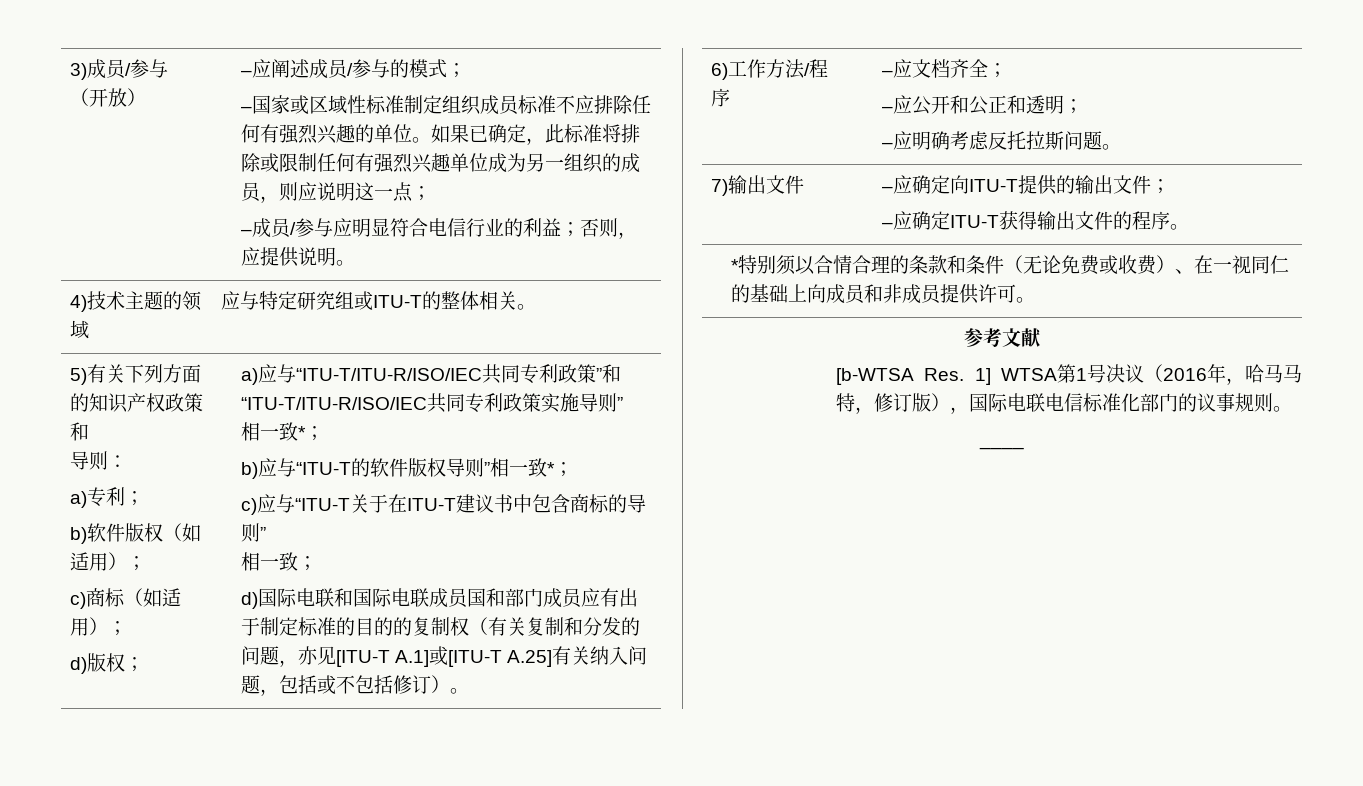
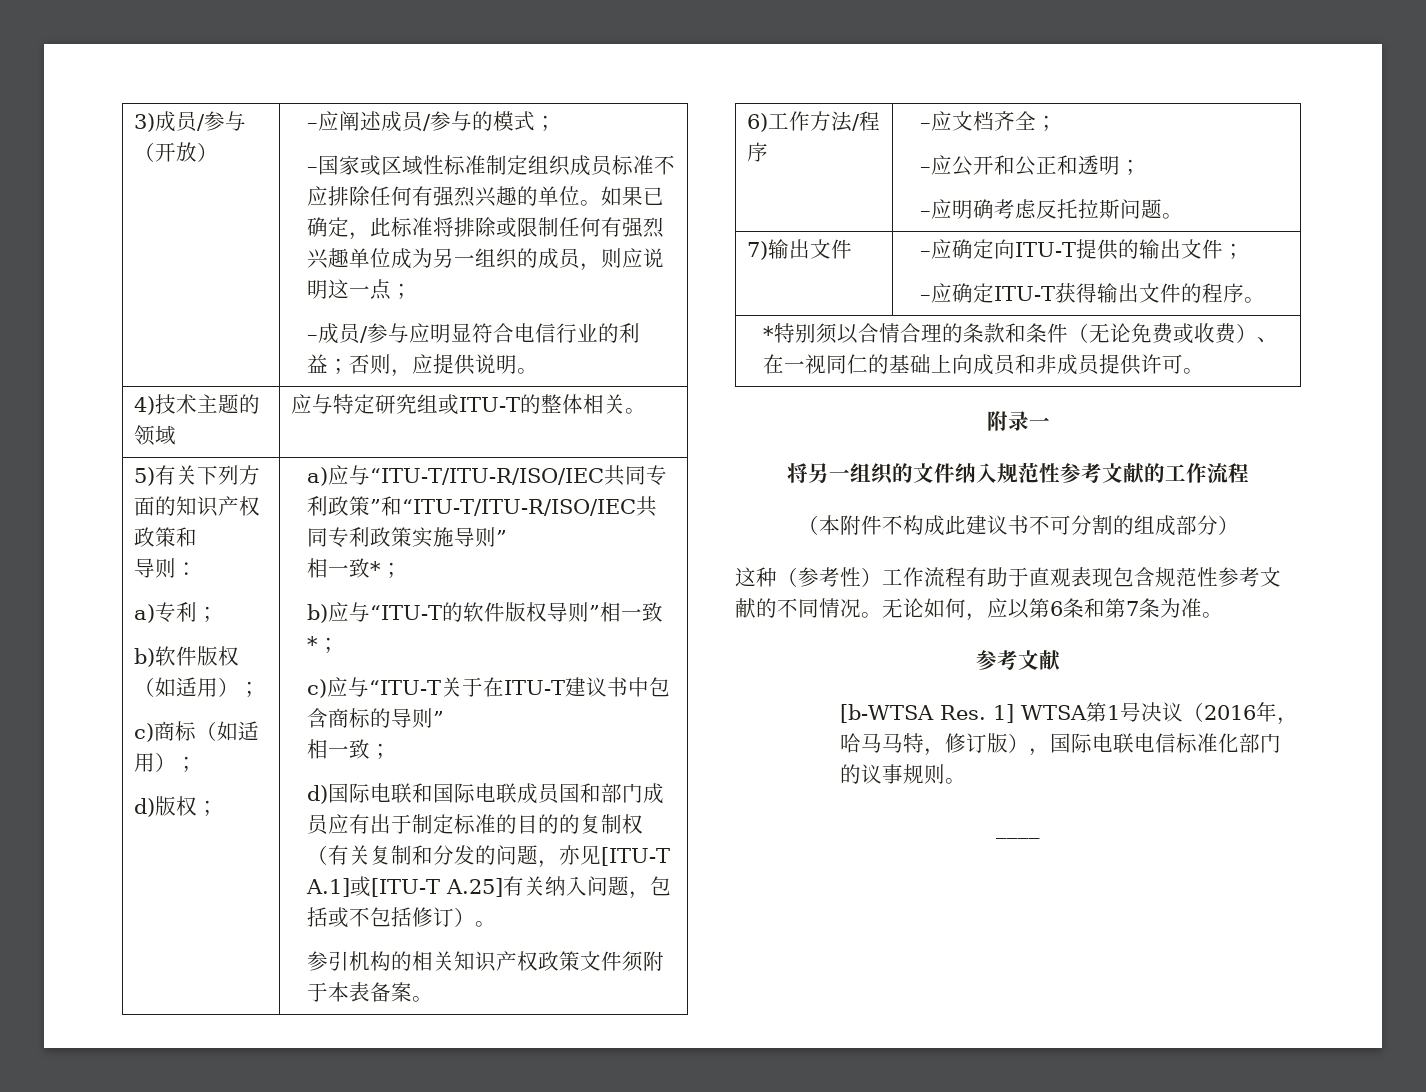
(469, 691) none -> [306,951,664,972] [306,982,433,1002] // 参引机构的相关知识产权政策文件须附于本表备案。
(1035, 300) none -> [986,411,1050,431] [787,462,1249,485] [797,515,1239,536] [735,567,1281,587] [735,598,1223,621] // 附录一 // 将另一组织的文件纳入规范性参考文献的工作流程 // （本附件不构成此建议书不可分割的组成部分） // 这种（参考性）工作流程有助于直观表现包含规范性参考文献的不同情况。无论如何，应以第6条和第7条为准。

